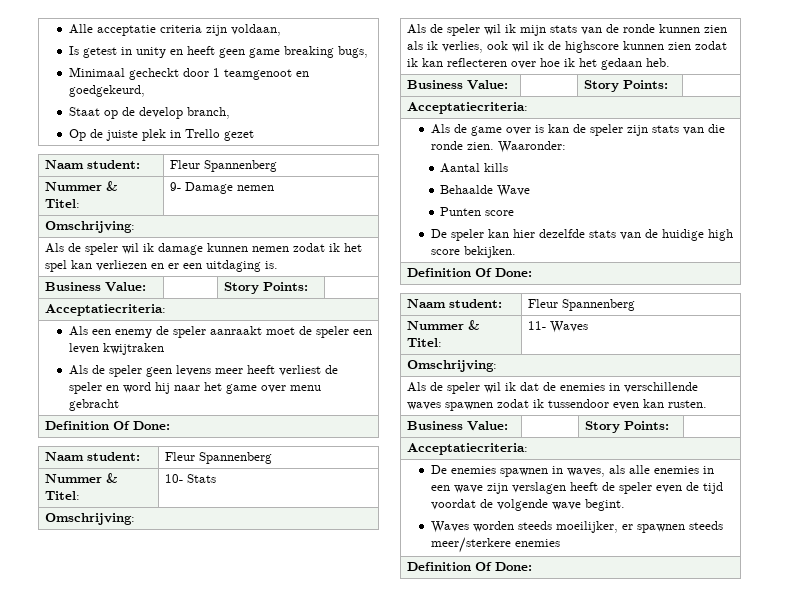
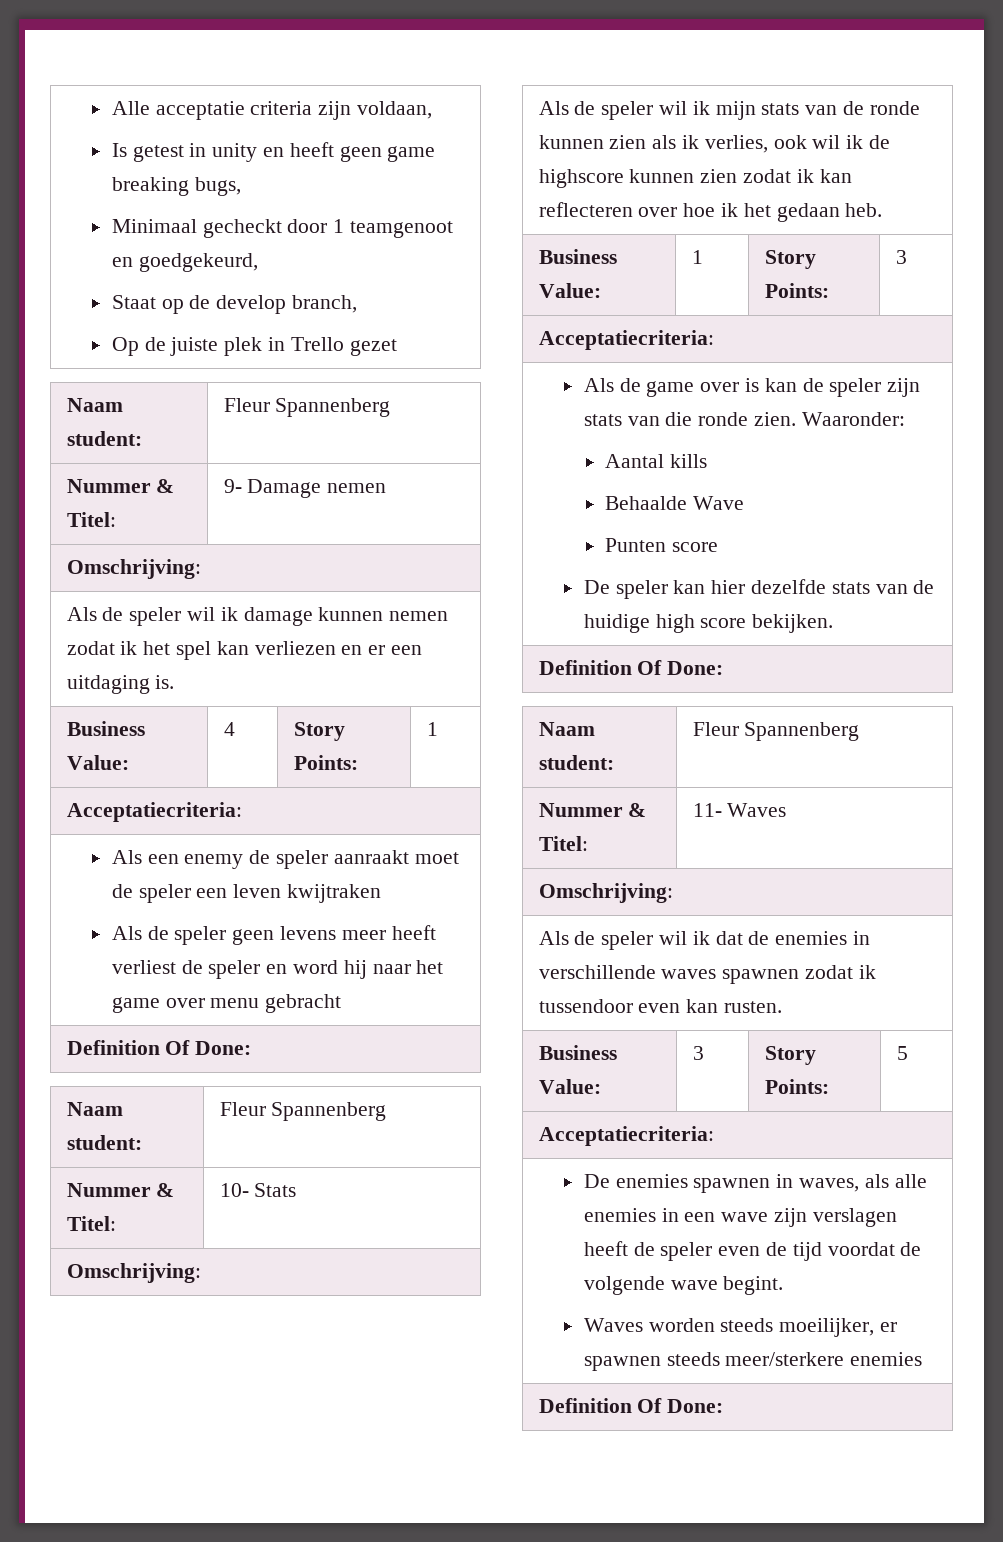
[224,282,309,294] | Story Points: | -> [223,722,235,736] [293,722,345,741] [293,755,358,770] [426,722,438,736] 4 | Story Points: | 1
[584,80,669,92] | Story Points: | -> [691,250,703,264] [764,250,816,269] [764,283,829,298] [895,250,907,264] 1 | Story Points: | 3
[585,421,670,433] | Story Points: | -> [692,1046,704,1060] [764,1046,816,1065] [764,1079,829,1094] [896,1046,908,1060] 3 | Story Points: | 5

